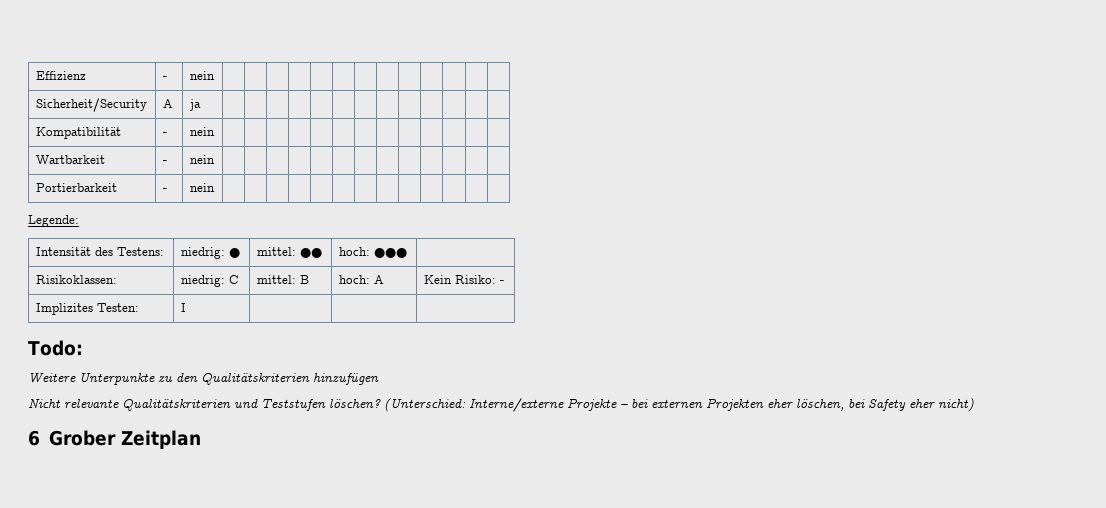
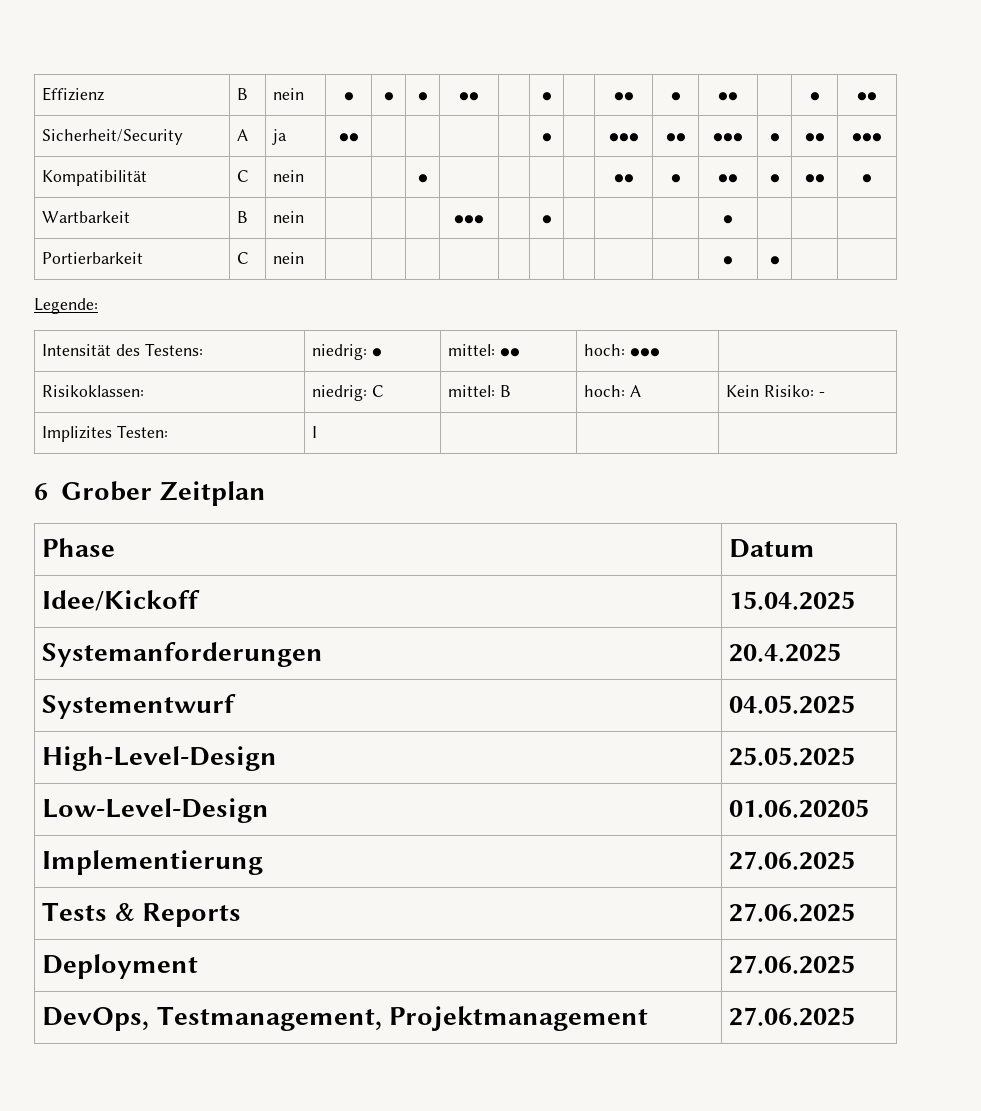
[162,76,167,80] [189,71,215,80] [35,98,147,112] [162,99,173,108] [188,99,201,111] [35,127,121,139] [162,132,167,136] [189,127,215,136] [35,155,105,164] [162,160,167,164] [189,155,215,164] [35,183,117,192] [162,188,167,192] [189,183,215,192] - | nein | | | | | | | | | | | | | // Sicherheit/Security | A | ja | | | | | | | | | | | | | // Kompatibilität | - | nein | | | | | | | | | | | | | // Wartbarkeit | - | nein | | | | | | | | | | | | | // Portierbarkeit | - | nein | | | | | | | | | | | -> [237,88,249,100] [273,88,305,100] [343,92,354,101] [383,92,394,101] [417,92,428,101] [459,92,479,101] [541,92,552,101] [613,92,634,101] [670,92,681,101] [718,92,738,101] [809,92,820,101] [857,92,877,101] [42,129,184,145] [237,129,249,141] [272,129,288,145] [338,133,359,142] [541,133,552,142] [608,133,639,142] [665,133,686,142] [713,133,743,142] [769,133,780,142] [804,133,825,142] [852,133,882,142] [42,170,148,186] [237,170,250,182] [273,170,305,182] [417,174,428,183] [613,174,634,183] [670,174,681,183] [718,174,738,183] [769,174,780,183] [804,174,825,183] [862,174,872,183] [42,211,131,223] [237,211,249,223] [273,211,305,223] [454,215,484,224] [541,215,552,224] [723,215,733,224] [42,252,144,264] [237,252,250,264] [273,252,305,264] [723,256,733,265] [769,256,780,265] B | nein | ● | ● | ● | ●● | | ● | | ●● | ● | ●● | | ● | ●● // Sicherheit/Security | A | ja | ●● | | | | | ● | | ●●● | ●● | ●●● | ● | ●● | ●●● // Kompatibilität | C | nein | | | ● | | | | | ●● | ● | ●● | ● | ●● | ● // Wartbarkeit | B | nein | | | | ●●● | | ● | | | | ● | | | // Portierbarkeit | C | nein | | | | | | | | | | ● | ●
[28,340,83,356] [28,372,379,385] [28,398,974,412] [28,430,202,449] Todo: // Weitere Unterpunkte zu den Qualitätskriterien hinzufügen // Nicht relevante Qualitätskriterien und Teststufen löschen? (Unterschied: Interne/externe Projekte – bei externen Projekten eher löschen, bei Safety eher nicht) // 6 Grober Zeitplan -> [34,481,266,506] [42,538,116,557] [729,539,816,558] [42,590,201,611] [729,591,856,610] [42,642,324,667] [729,643,842,662] [42,694,237,719] [729,695,856,714] [42,746,278,771] [729,747,856,766] [42,798,270,823] [729,799,870,818] [42,850,264,875] [729,851,856,870] [42,902,242,927] [729,903,856,922] [42,954,199,979] [729,955,856,974] [42,1006,649,1031] [729,1007,856,1026] 6 Grober Zeitplan // Phase | Datum // Idee/Kickoff | 15.04.2025 // Systemanforderungen | 20.4.2025 // Systementwurf | 04.05.2025 // High-Level-Design | 25.05.2025 // Low-Level-Design | 01.06.20205 // Implementierung | 27.06.2025 // Tests & Reports | 27.06.2025 // Deployment | 27.06.2025 // DevOps, Testmanagement, Projektmanagement | 27.06.2025

